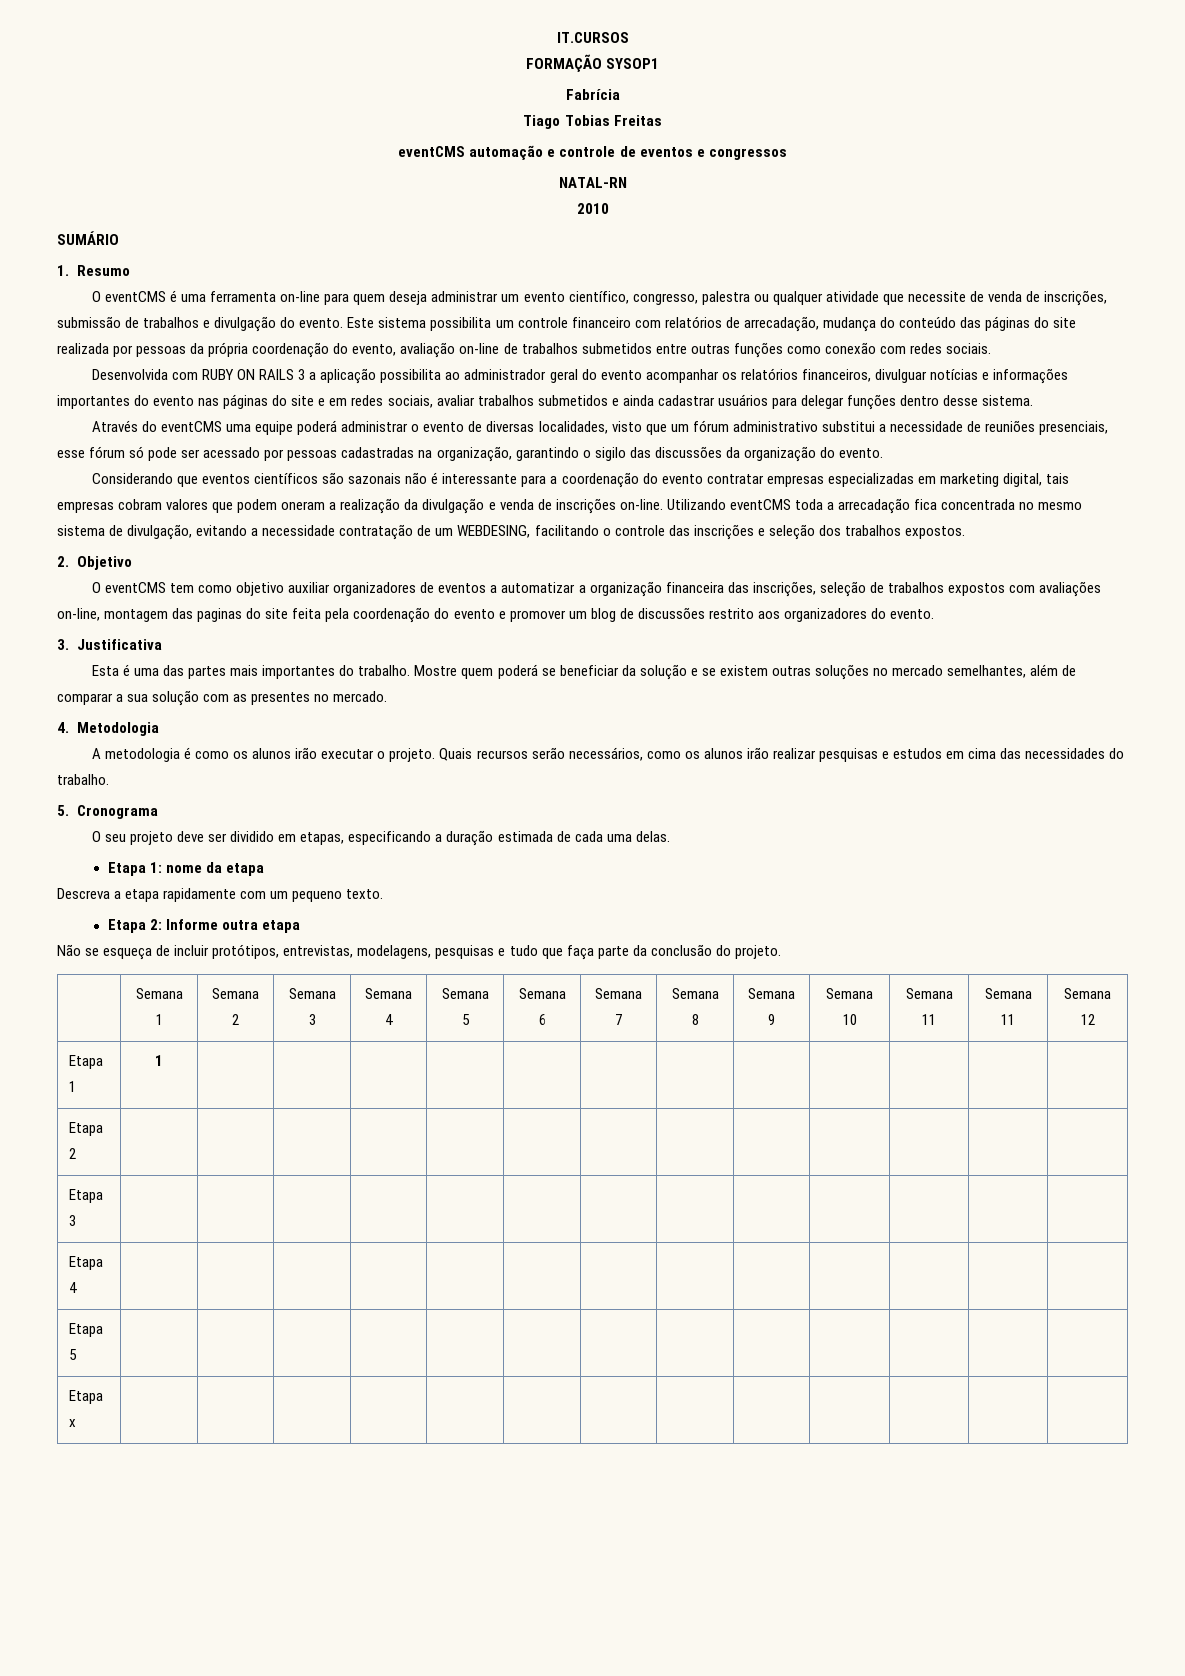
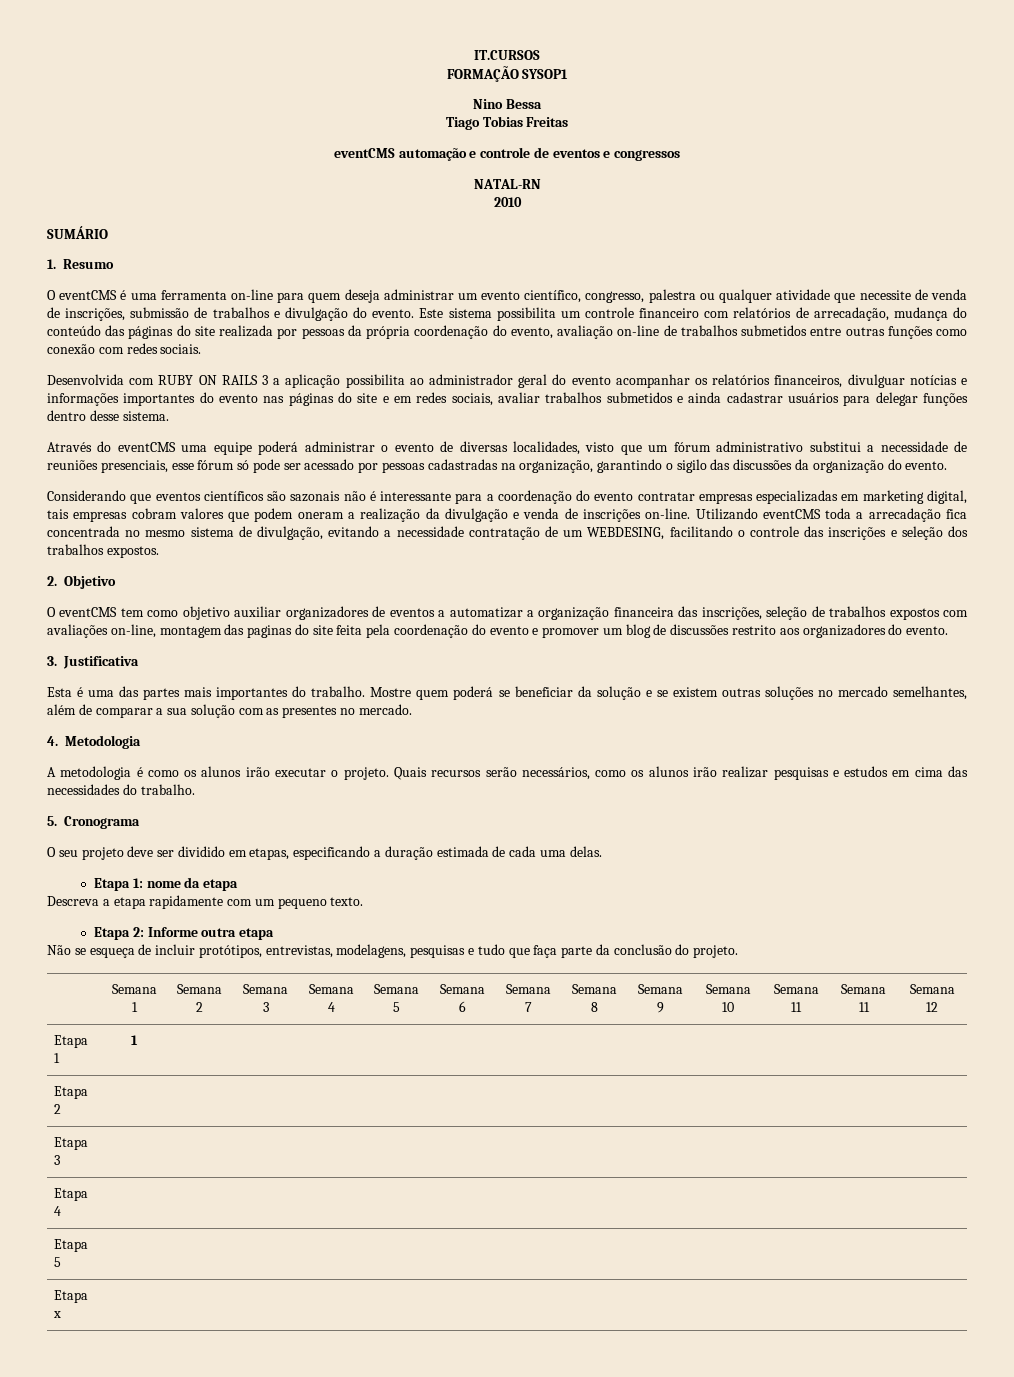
[565,89,620,100] Fabrícia -> [473,99,542,109] Nino Bessa

